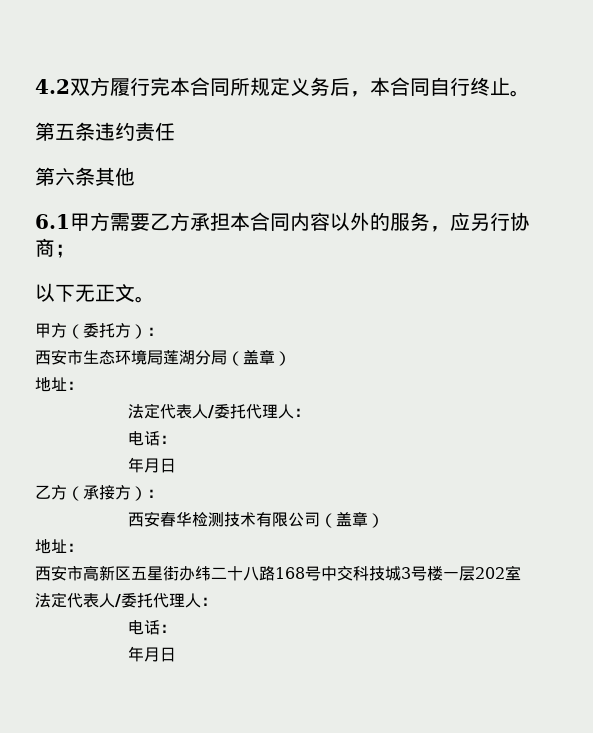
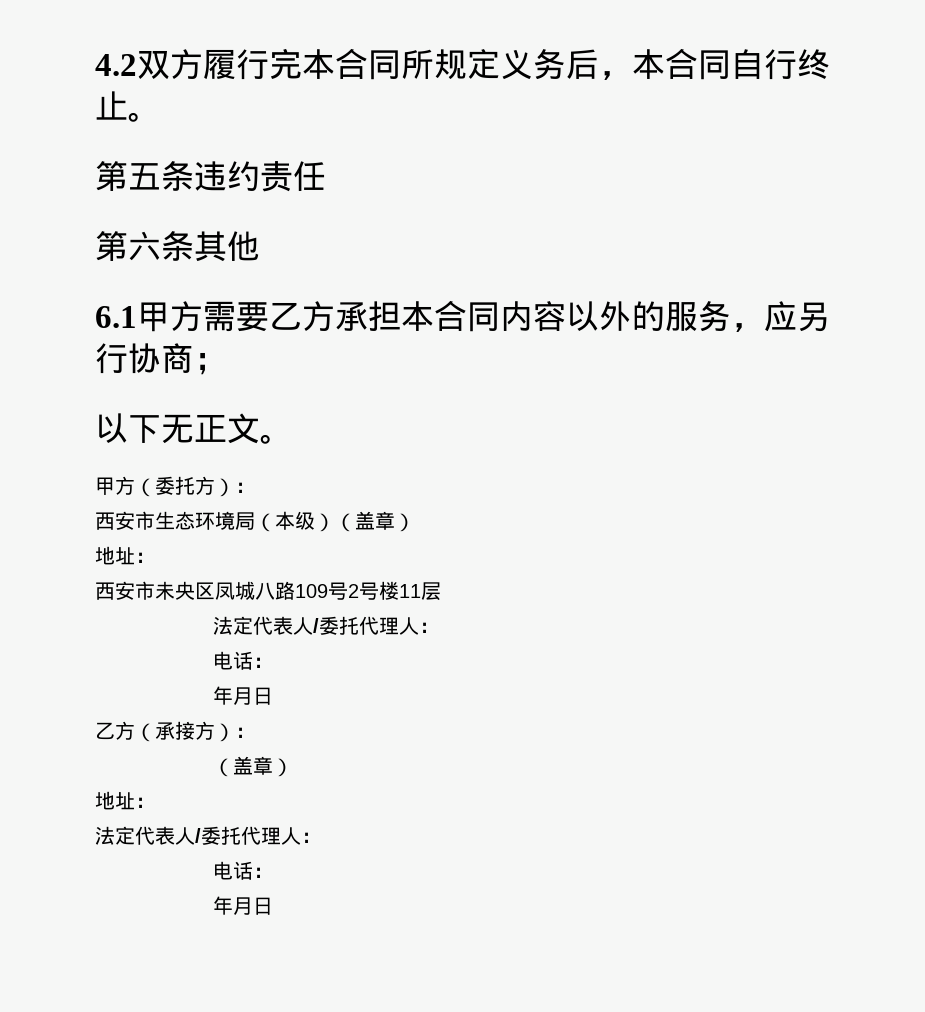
[163,350,291,366] [35,377,83,392] 莲湖分局（盖章） // 地址： -> [255,511,415,532] [95,546,155,565] [95,581,441,601] （本级）（盖章） // 地址： // 西安市未央区凤城八路109号2号楼11层
[127,511,384,528] [35,539,83,554] [35,565,521,581] 西安春华检测技术有限公司（盖章） // 地址： // 西安市高新区五星街办纬二十八路168号中交科技城3号楼一层202室 -> [212,756,293,777] [95,791,155,810] （盖章） // 地址：

